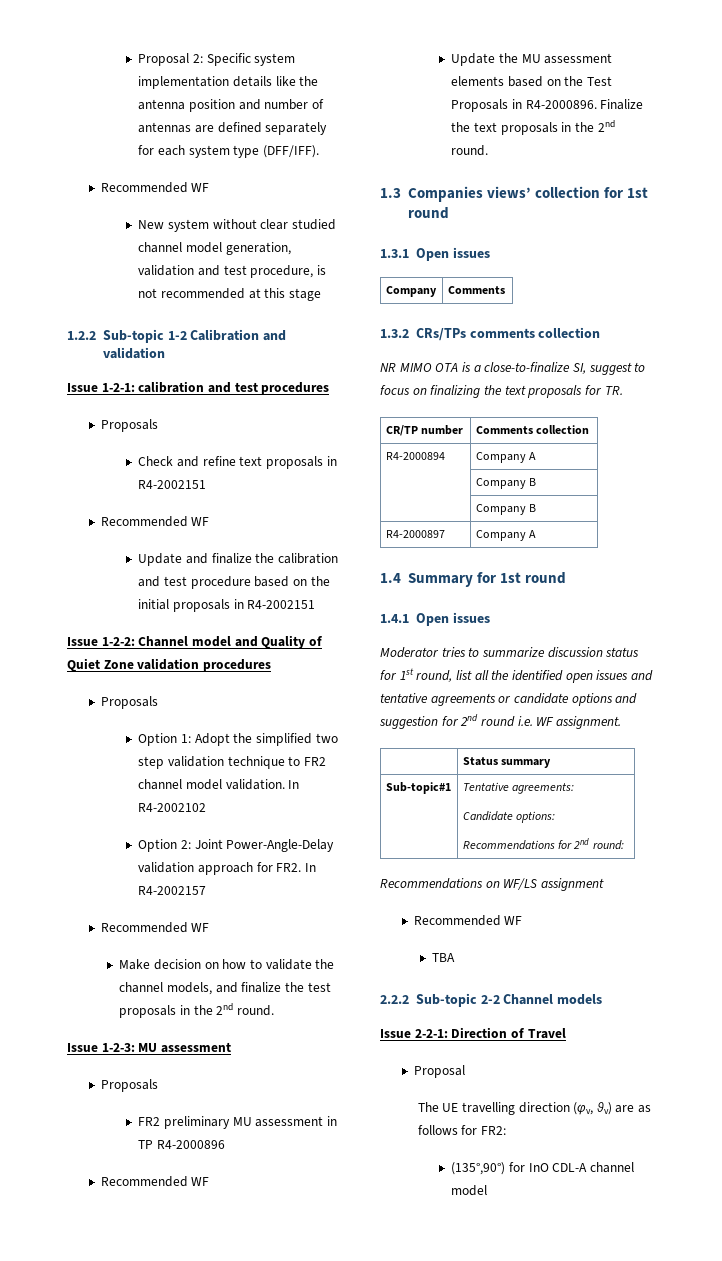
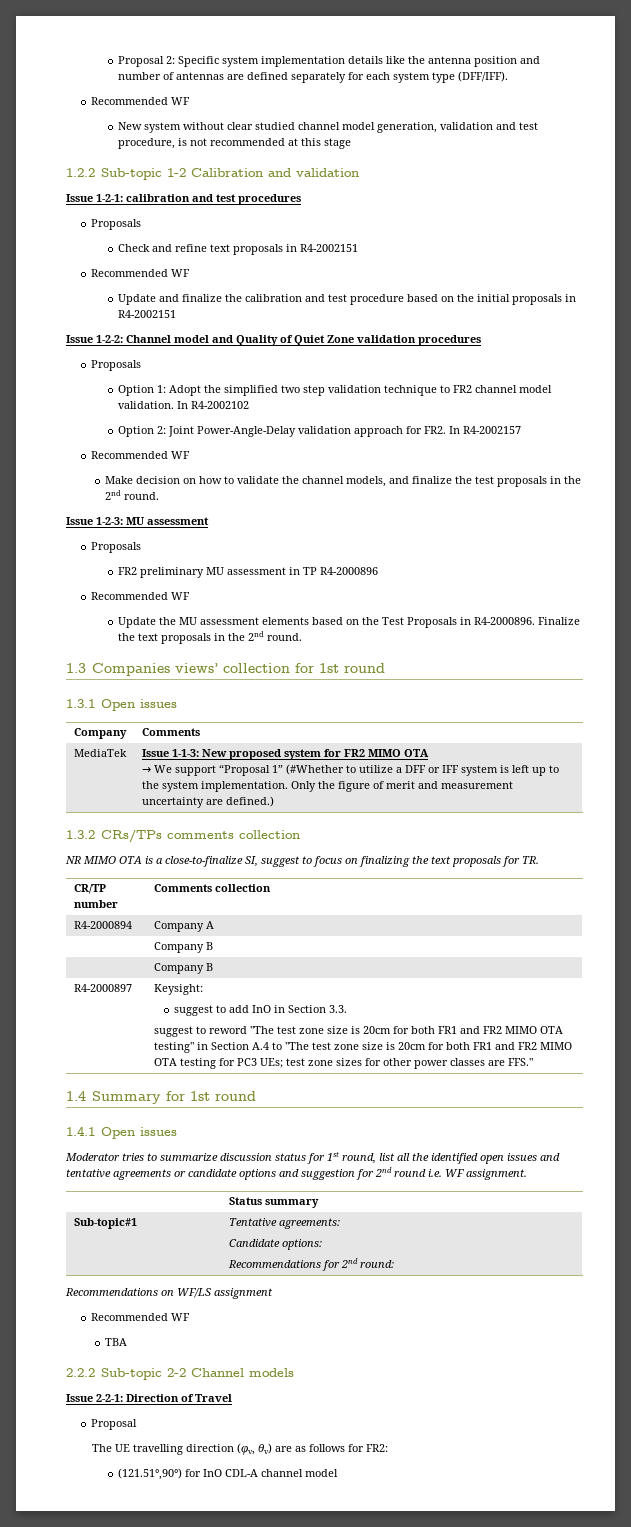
(505, 290) none -> [73,749,127,757] [141,749,429,760] [141,764,559,776] [141,781,513,792] [141,796,274,808] // MediaTek | Issue 1-1-3: New proposed system for FR2 MIMO OTA // → We support “Proposal 1” (#Whether to utilize a DFF or IFF system is left up to the system implementation. Only the figure of merit and measurement uncertainty are defined.)
[475,530,537,541] Company A -> [153,984,203,995] [173,1005,347,1016] [153,1026,563,1037] [153,1042,572,1053] [153,1058,533,1069] Keysight: // suggest to add InO in Section 3.3. // suggest to reword "The test zone size is 20cm for both FR1 and FR2 MIMO OTA testing" in Section A.4 to "The test zone size is 20cm for both FR1 and FR2 MIMO OTA testing for PC3 UEs; test zone sizes for other power classes are FFS."
[451,1162,506,1175] (135°,90°) -> [117,1468,182,1480] (121.51°,90°)

